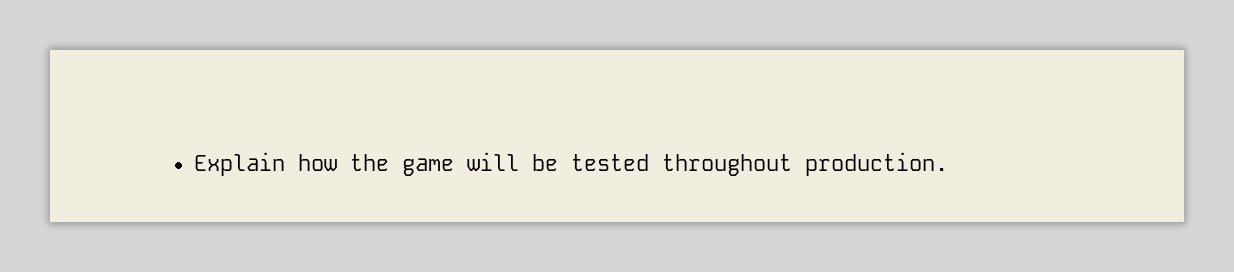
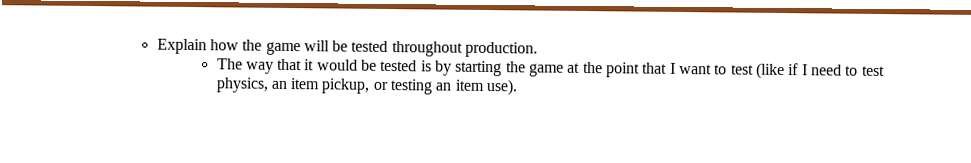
(949, 164) none -> [216,58,885,80] [215,77,519,96] // The way that it would be tested is by starting the game at the point that I want to test (like if I need to test physics, an item pickup, or testing an item use).

